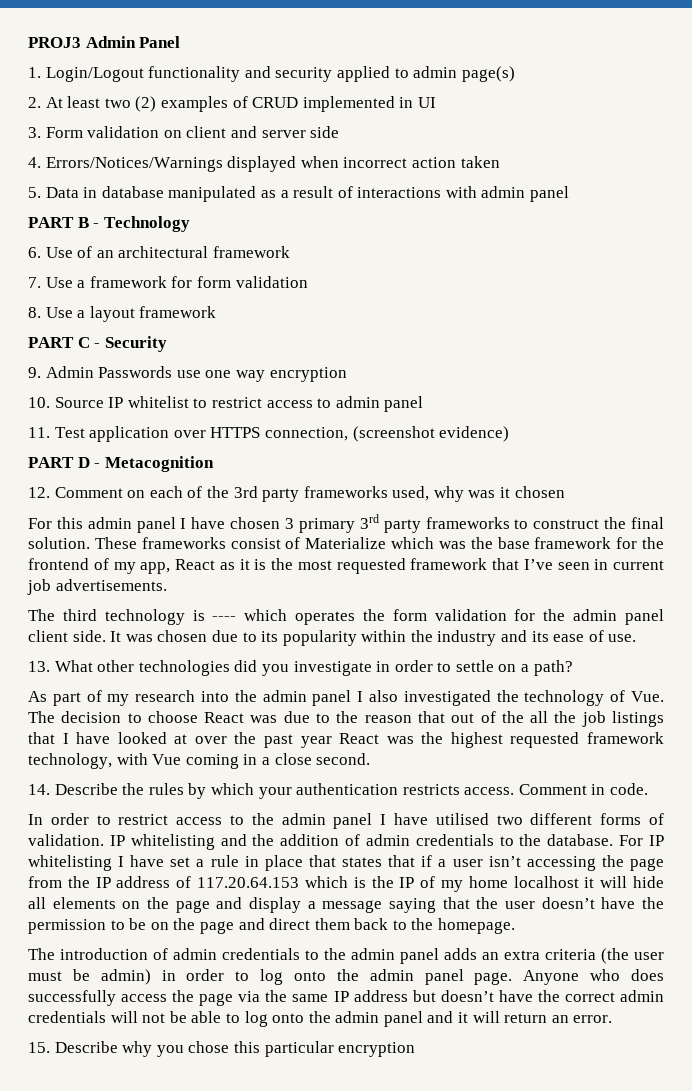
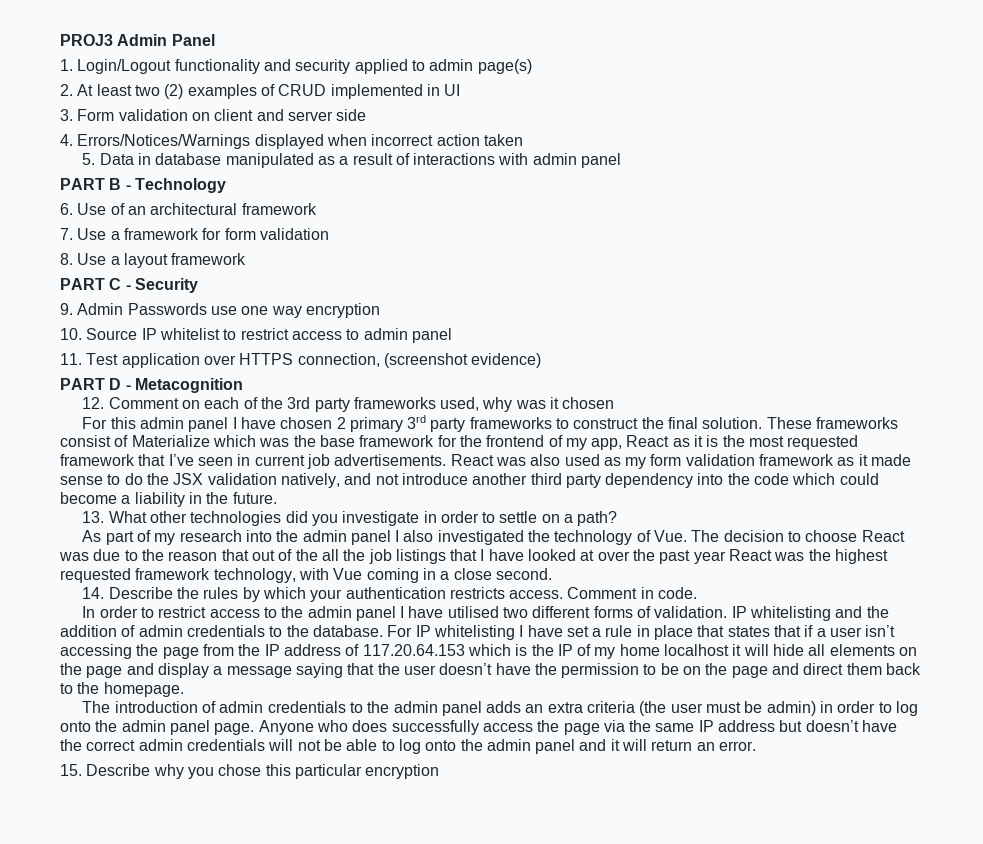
[285,518,295,529] 3 -> [336,417,346,429] 2
[28,609,664,625] [28,630,637,646] // The third technology is ---- which operates the form validation for the admin panel client side. It was chosen due to its popularity within the industry and its ease of use. -> [450,454,912,469] [60,473,879,488] [60,492,277,507] React was also used as my form validation framework as it made sense to do the JSX validation natively, and not introduce another third party dependency into the code which could become a liability in the future.

